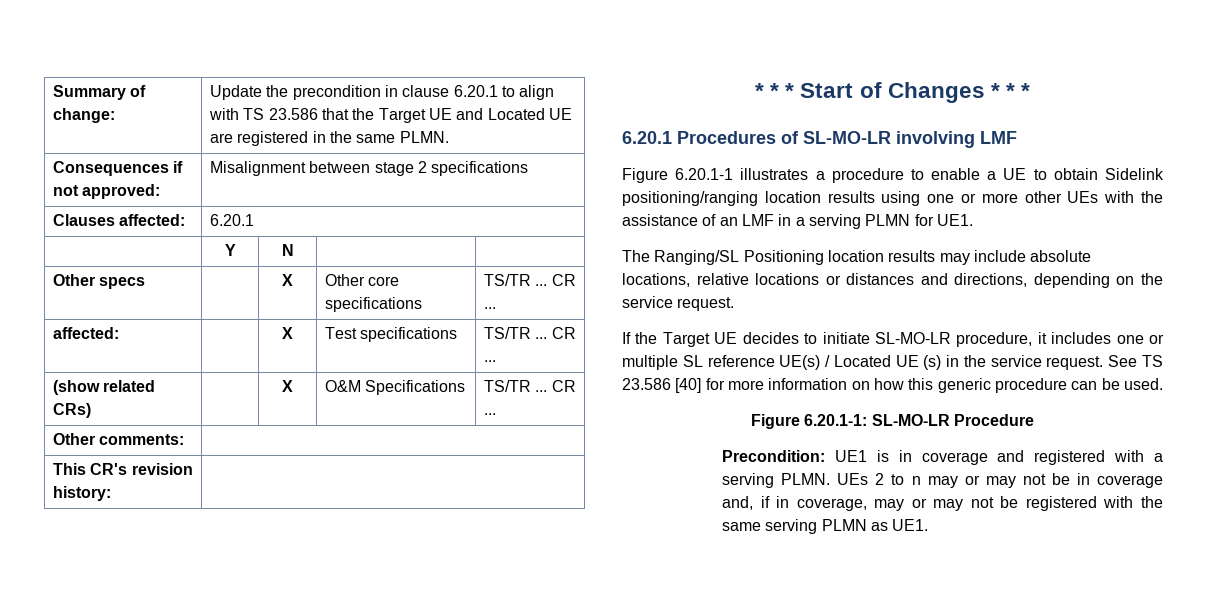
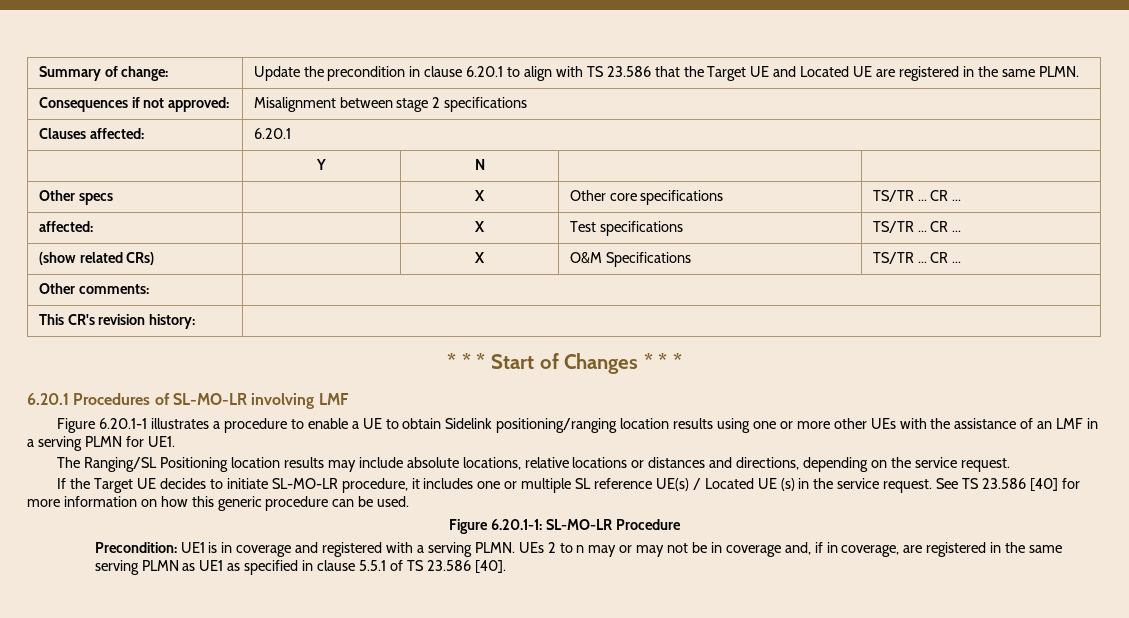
[874,496,1134,511] may or may not be registered with -> [903,542,1002,557] are registered in
[892,519,929,531] UE1. -> [199,560,506,575] UE1 as specified in clause 5.5.1 of TS 23.586 [40].

